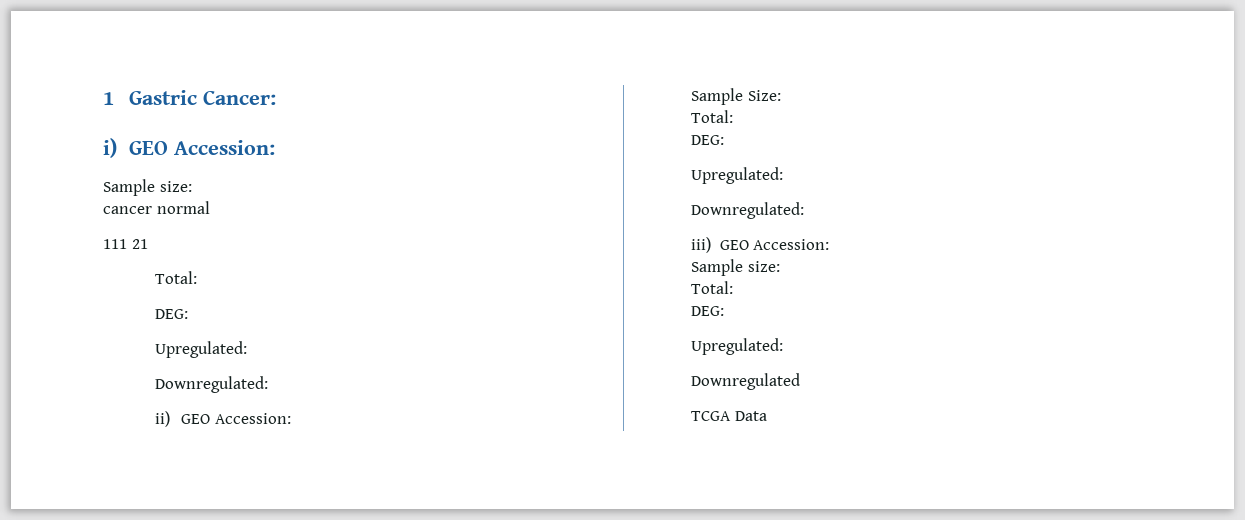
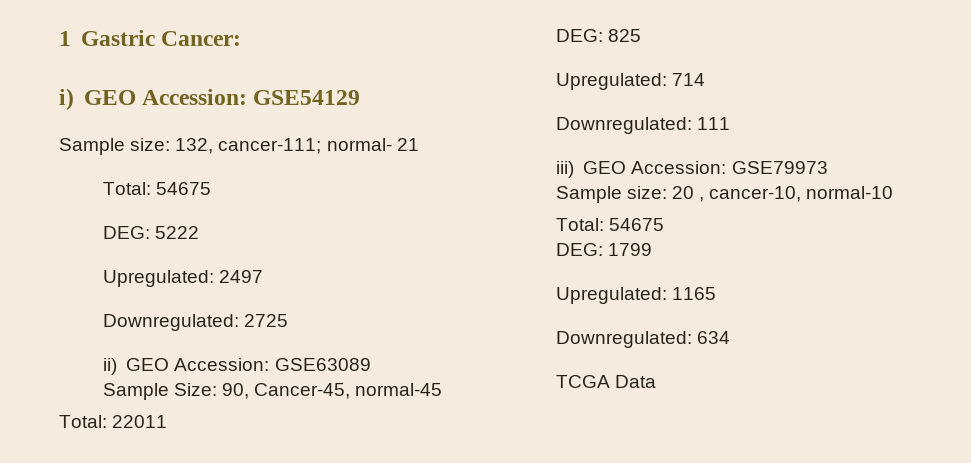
[103,179,192,196] [103,201,210,214] [103,239,127,249] // Sample size: // cancer normal // 111 -> [253,90,361,105] [59,138,392,155] GSE54129 // Sample size: 132, cancer-111; normal-
[155,309,189,319] [155,341,248,358] [155,376,269,393] // DEG: // Upregulated: // Downregulated: -> [155,182,211,195] [102,226,199,239] [102,270,263,287] [102,314,288,331] 54675 // DEG: 5222 // Upregulated: 2497 // Downregulated: 2725
(291, 418) none -> [274,358,371,371] GSE63089
[691,110,734,123] [691,135,725,145] [691,167,784,184] [691,202,805,219] // Total: // DEG: // Upregulated: // Downregulated: -> [222,383,443,399] [59,415,168,428] [555,29,641,42] [555,73,705,90] [555,117,730,134] 90, Cancer-45, normal-45 // Total: 22011 // DEG: 825 // Upregulated: 714 // Downregulated: 111
[691,259,780,276] [691,281,734,294] [691,306,725,316] [691,338,784,355] [691,373,801,390] // Sample size: // Total: // DEG: // Upregulated: // Downregulated -> [731,161,828,174] [555,186,894,203] [555,218,664,231] [555,243,652,256] [555,287,716,304] [555,331,730,348] GSE79973 // Sample size: 20 , cancer-10, normal-10 // Total: 54675 // DEG: 1799 // Upregulated: 1165 // Downregulated: 634

